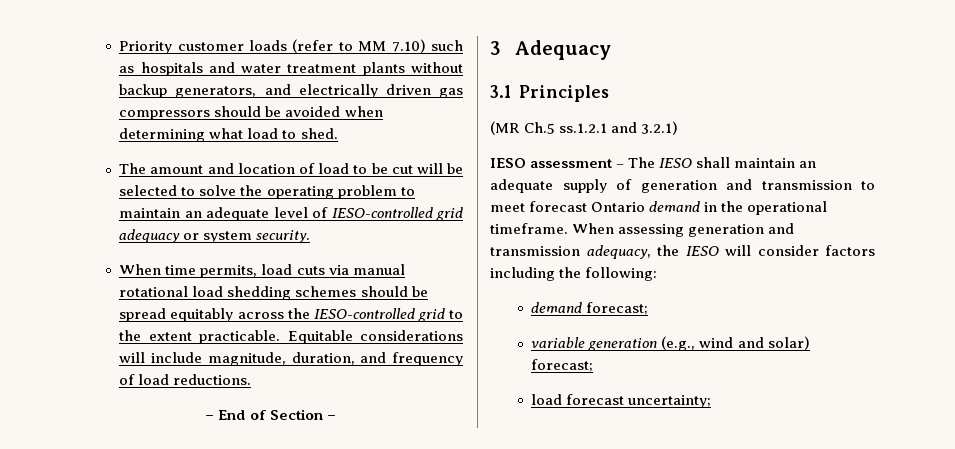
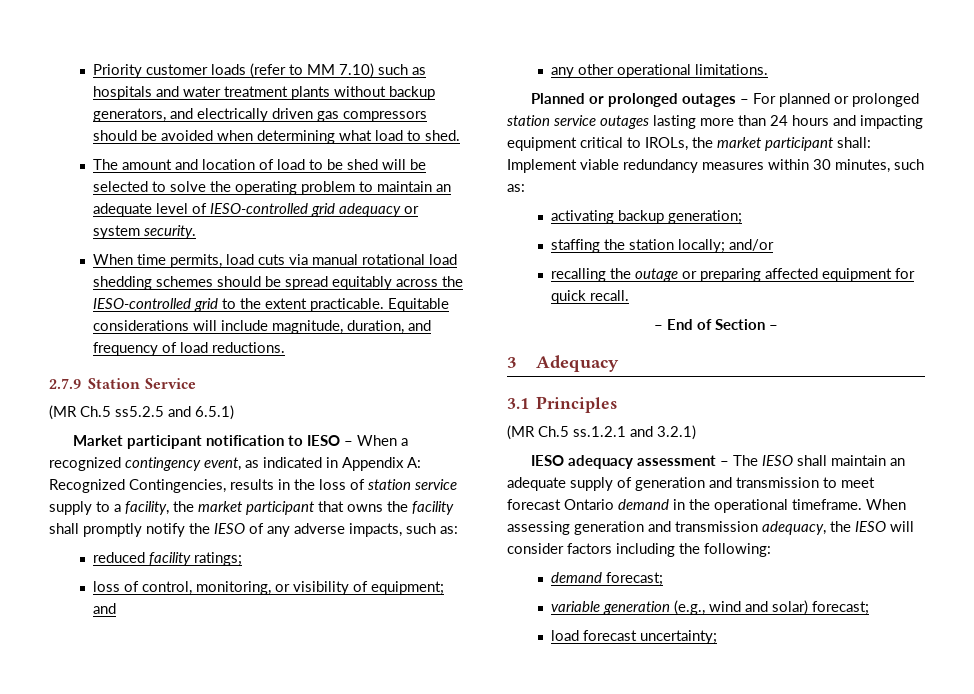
[391,165,413,174] cut -> [347,159,379,170] shed
(252, 379) none -> [49,378,196,389] [49,405,234,420] [72,435,408,449] [49,457,421,471] [49,479,457,493] [49,501,454,515] [49,523,458,537] [93,552,243,566] [93,581,445,595] [93,603,117,614] [551,64,769,78] [530,93,919,107] [507,115,923,129] [507,137,871,151] [507,159,924,173] [507,184,525,192] [551,210,743,224] [551,239,775,253] [551,268,916,282] [551,290,630,304] // 2.7.9 Station Service // (MR Ch.5 ss5.2.5 and 6.5.1) // Market participant notification to IESO – When a recognized contingency event, as indicated in Appendix A: Recognized Contingencies, results in the loss of station service supply to a facility, the market participant that owns the facility shall promptly notify the IESO of any adverse impacts, such as: // reduced facility ratings; // loss of control, monitoring, or visibility of equipment; and // any other operational limitations. // Planned or prolonged outages – For planned or prolonged station service outages lasting more than 24 hours and impacting equipment critical to IROLs, the market participant shall: Implement viable redundancy measures within 30 minutes, such as: // activating backup generation; // staffing the station locally; and/or // recalling the outage or preparing affected equipment for quick recall.
(526, 163) none -> [567,455,633,469] adequacy

